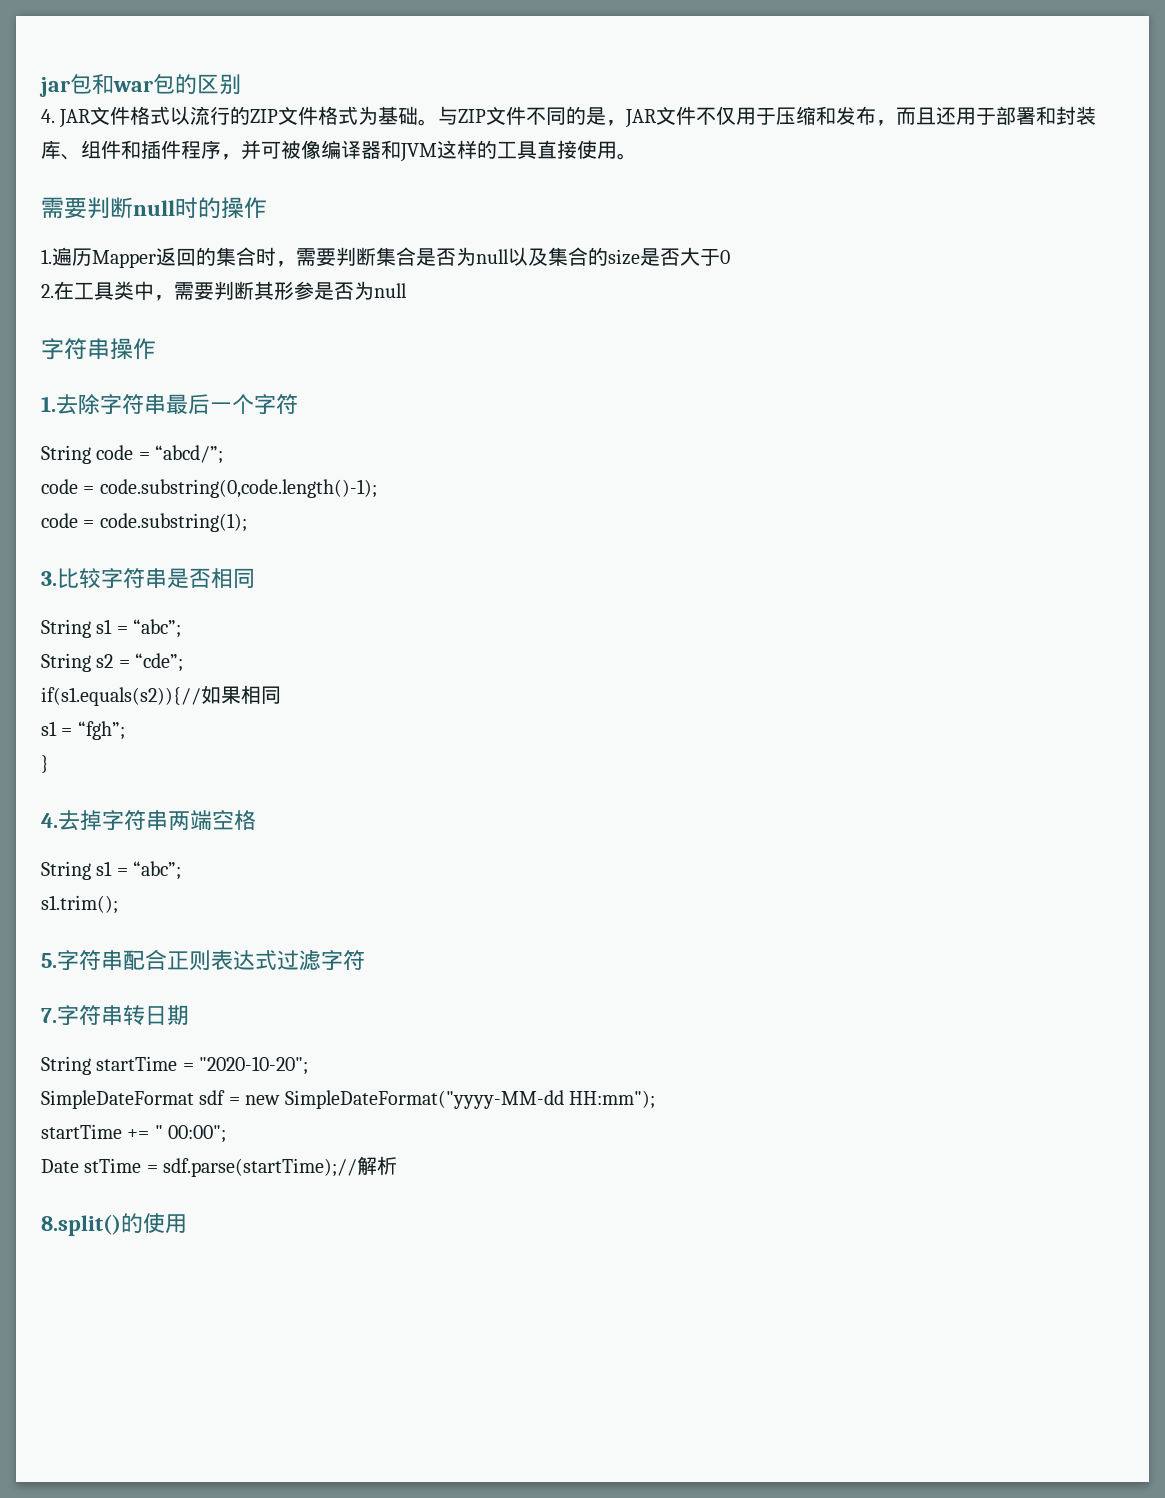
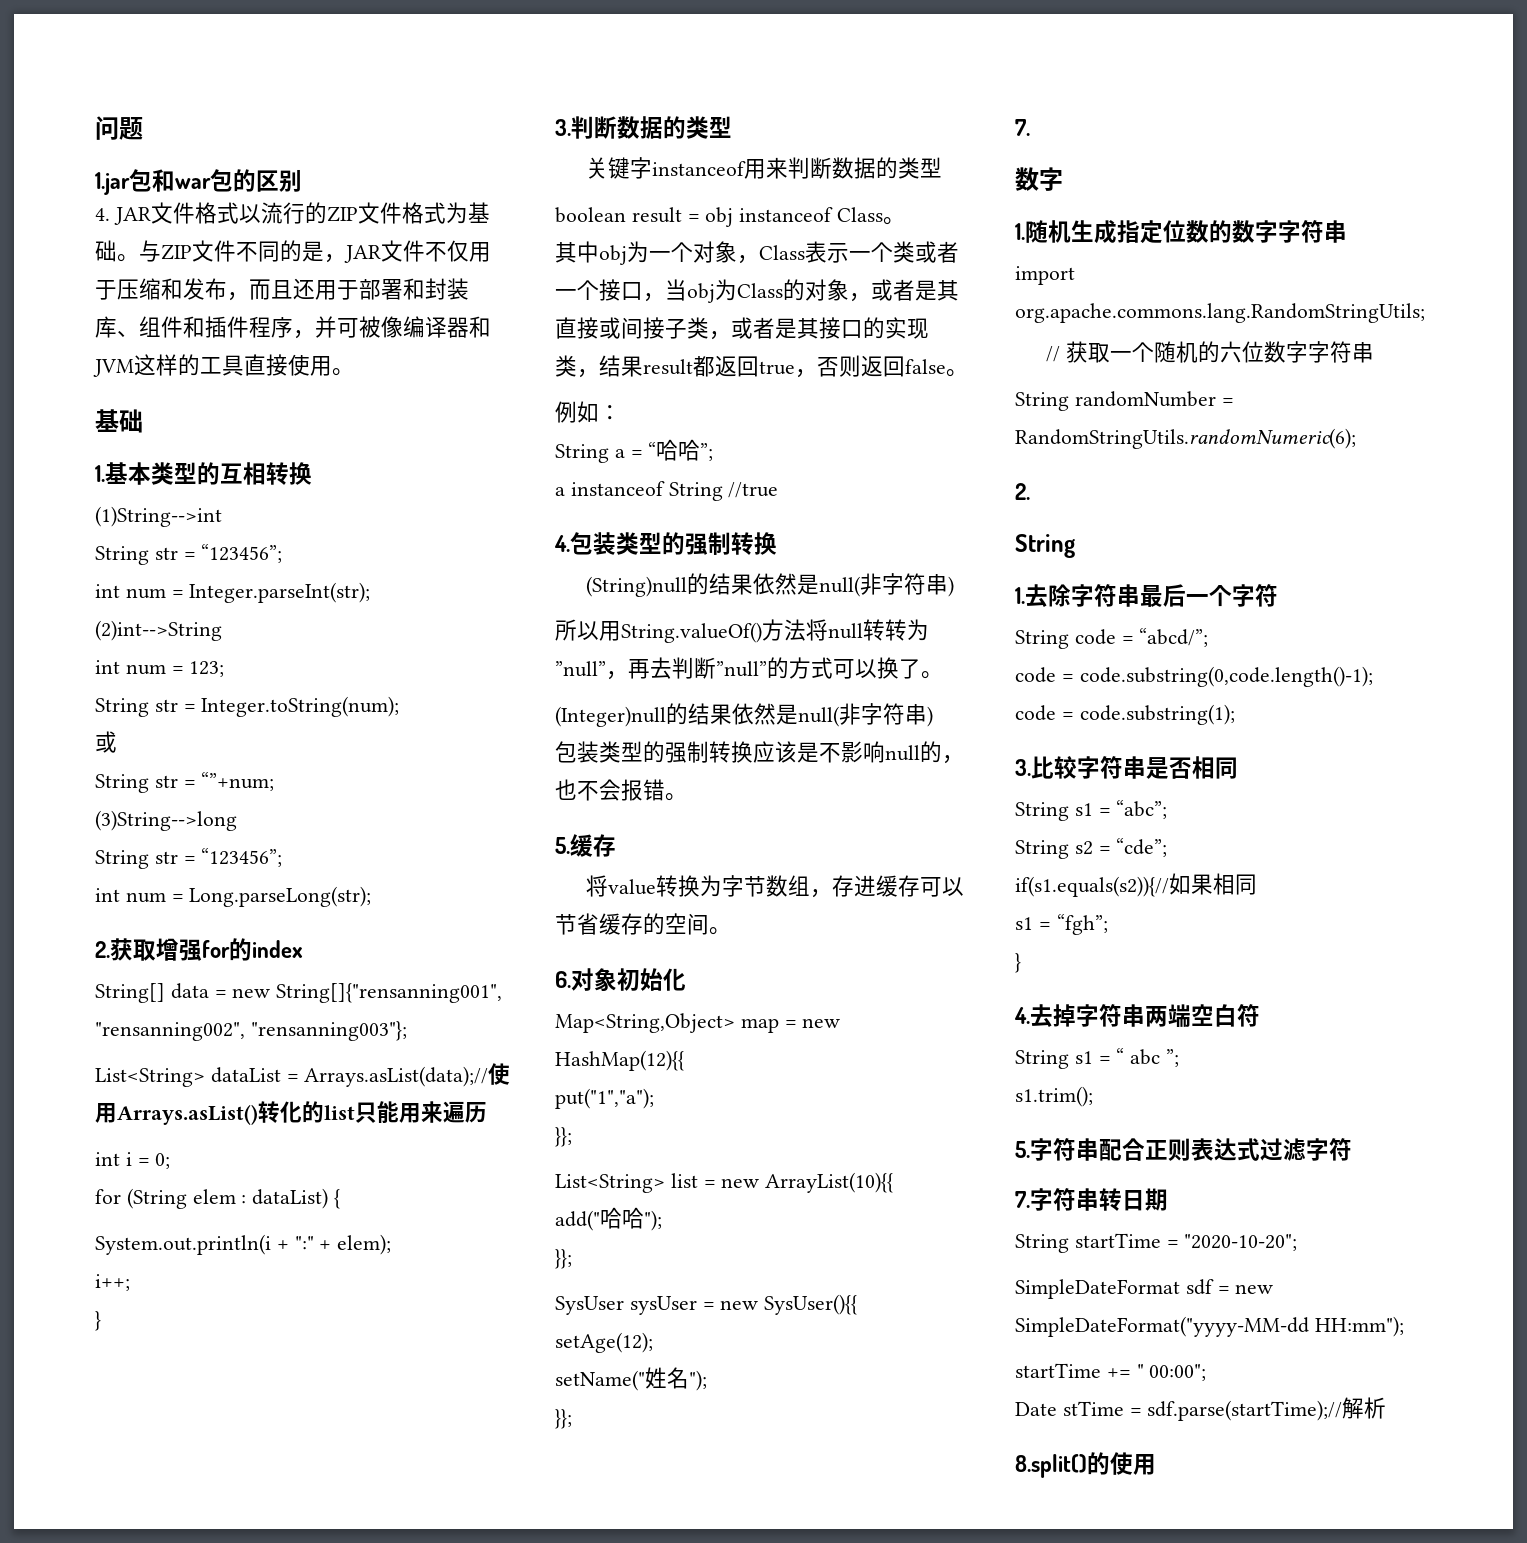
[39,77,70,97] jar -> [95,116,143,140] [95,172,130,195] 问题 // 1.jar
[41,197,267,219] [41,247,730,268] [41,281,407,301] [41,338,156,360] 需要判断null时的操作 // 1.遍历Mapper返回的集合时，需要判断集合是否为null以及集合的size是否大于0 // 2.在工具类中，需要判断其形参是否为null // 字符串操作 -> [95,409,143,433] [95,462,312,485] [95,506,222,527] [95,544,283,565] [95,582,371,603] [95,620,222,641] [95,660,225,677] [95,696,400,717] [95,731,117,753] [95,772,275,793] [95,810,237,831] [95,848,283,869] [95,886,372,907] [95,938,303,961] [95,983,503,1003] [95,1021,407,1041] [95,1063,511,1087] [95,1101,487,1125] [95,1152,171,1169] [95,1188,341,1209] [95,1234,392,1255] [95,1274,130,1291] [95,1311,101,1331] [555,116,732,139] [586,157,943,179] [555,207,906,227] [555,241,959,265] [555,279,959,303] [555,317,929,340] [555,355,968,378] [555,401,621,423] [555,439,714,463] [555,481,779,501] [554,532,777,555] [586,573,955,597] [555,619,929,643] [555,657,943,680] [555,703,933,727] [555,741,964,764] [555,779,687,801] [555,834,616,857] [586,875,965,898] [555,913,731,935] [555,968,686,991] [555,1013,841,1033] [555,1050,684,1071] [555,1088,654,1109] [555,1127,572,1147] [555,1172,894,1193] [555,1207,662,1231] [555,1249,572,1269] [555,1294,858,1315] [555,1332,653,1353] [555,1367,707,1391] [555,1409,572,1429] [1015,119,1030,136] [1015,167,1063,191] [1015,220,1347,244] [1015,266,1075,285] [1015,303,1425,323] [1046,341,1375,363] [1015,391,1234,411] [1015,428,1356,449] [1015,483,1030,500] [1015,534,1075,558] 基础 // 1.基本类型的互相转换 // (1)String-->int // String str = “123456”; // int num = Integer.parseInt(str); // (2)int-->String // int num = 123; // String str = Integer.toString(num); // 或 // String str = “”+num; // (3)String-->long // String str = “123456”; // int num = Long.parseLong(str); // 2.获取增强for的index // String[] data = new String[]{"rensanning001", "rensanning002", "rensanning003"}; // List<String> dataList = Arrays.asList(data);//使用Arrays.asList()转化的list只能用来遍历 // int i = 0; // for (String elem : dataList) { // System.out.println(i + ":" + elem); // i++; // } // 3.判断数据的类型 // 关键字instanceof用来判断数据的类型 // boolean result = obj instanceof Class。 // 其中obj为一个对象，Class表示一个类或者一个接口，当obj为Class的对象，或者是其直接或间接子类，或者是其接口的实现类，结果result都返回true，否则返回false。 // 例如： // String a = “哈哈”; // a instanceof String //true // 4.包装类型的强制转换 // (String)null的结果依然是null(非字符串) // 所以用String.valueOf()方法将null转转为”null”，再去判断”null”的方式可以换了。 // (Integer)null的结果依然是null(非字符串) // 包装类型的强制转换应该是不影响null的，也不会报错。 // 5.缓存 // 将value转换为字节数组，存进缓存可以节省缓存的空间。 // 6.对象初始化 // Map<String,Object> map = new HashMap(12){{ // put("1","a"); // }}; // List<String> list = new ArrayList(10){{ // add("哈哈"); // }}; // SysUser sysUser = new SysUser(){{ // setAge(12); // setName("姓名"); // }}; // 7. // 数字 // 1.随机生成指定位数的数字字符串 // import org.apache.commons.lang.RandomStringUtils; // // 获取一个随机的六位数字字符串 // String randomNumber = RandomStringUtils.randomNumeric(6); // 2. // String
[234,810,256,830] [41,861,182,880] 格 // String s1 = “abc”; -> [1214,1004,1260,1027] [1015,1048,1180,1069] 白符 // String s1 = “ abc ”;

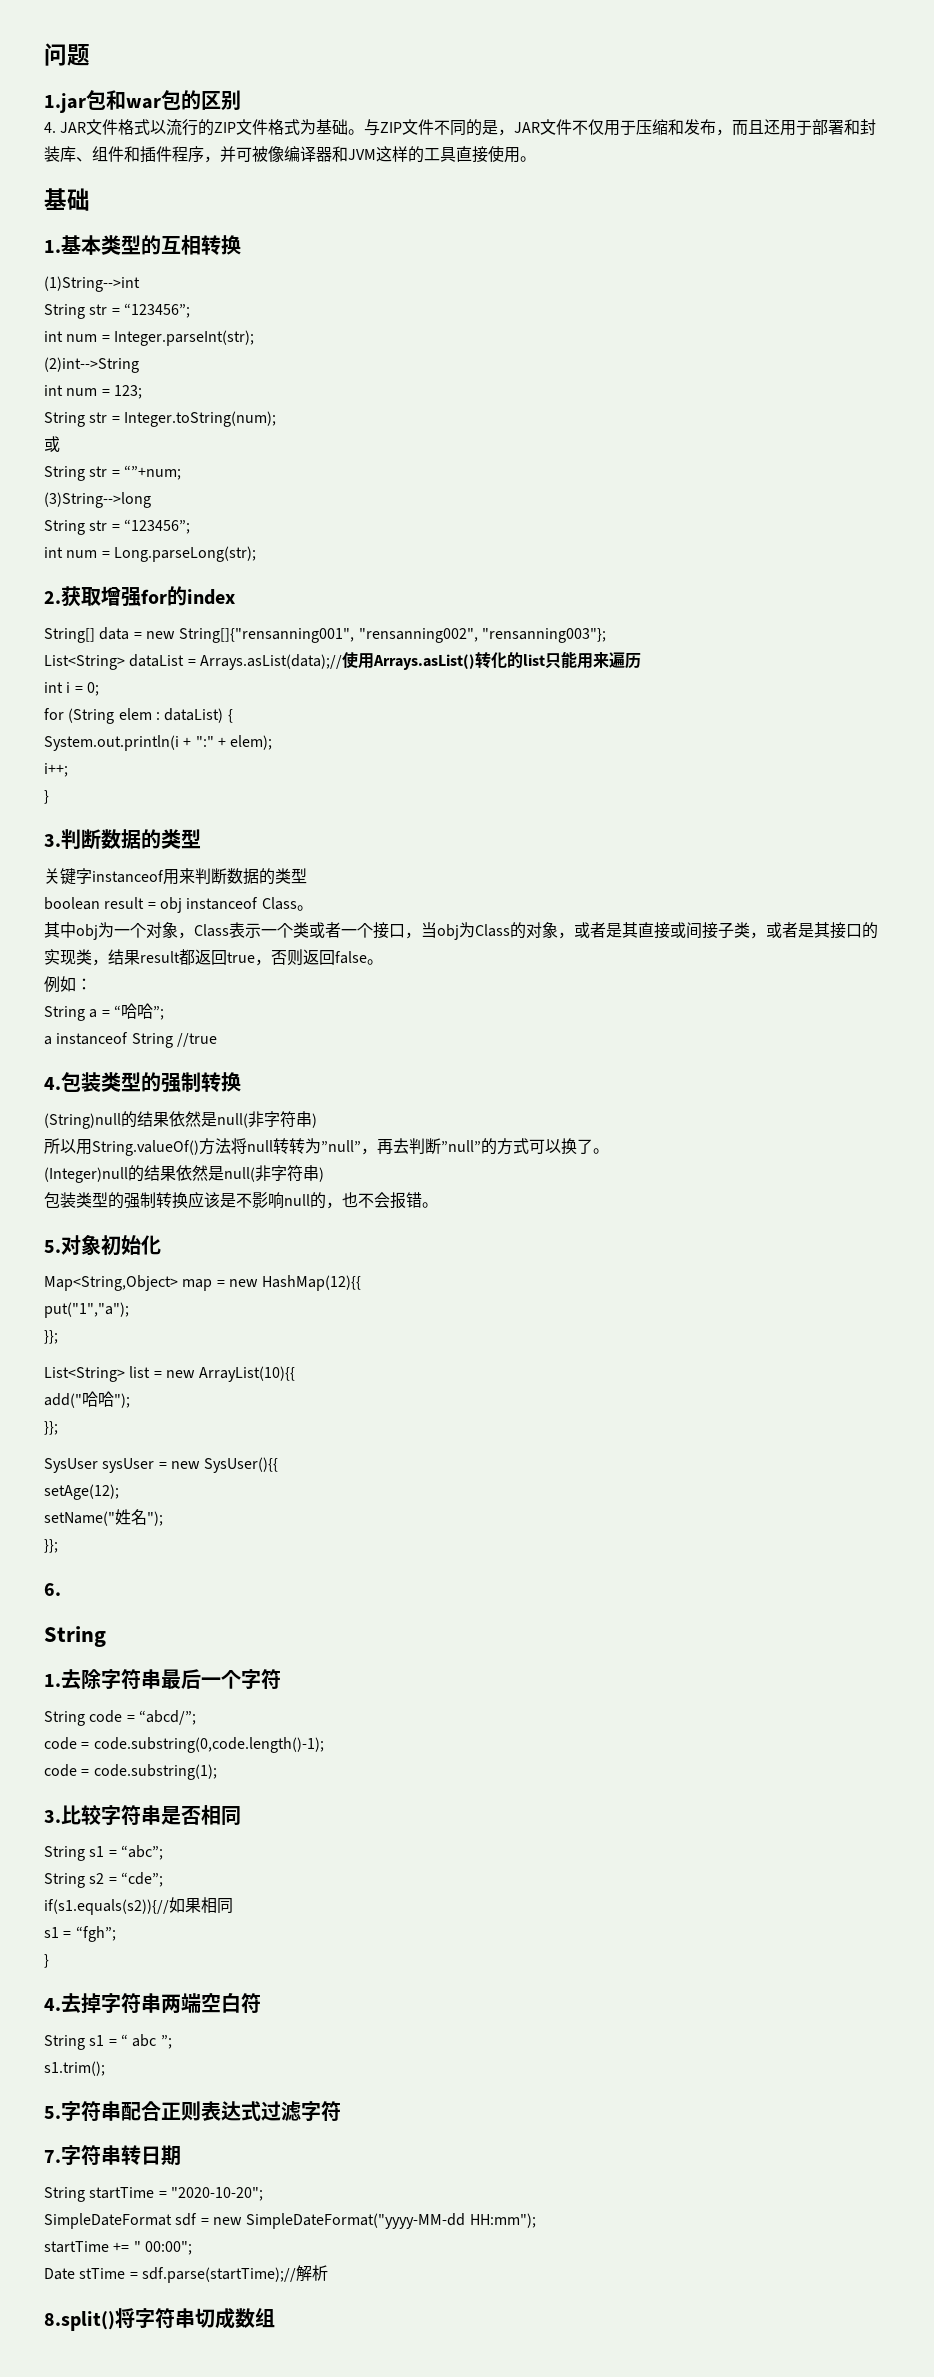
[570,834,616,857] [586,875,965,898] [555,913,731,935] [555,971,571,988] 缓存 // 将value转换为字节数组，存进缓存可以节省缓存的空间。 // 6. -> (61, 1246) none
[1015,119,1030,136] [1015,167,1063,191] [1015,220,1347,244] [1015,266,1075,285] [1015,303,1425,323] [1046,341,1375,363] [1015,391,1234,411] [1015,428,1356,449] [1015,483,1030,500] 7. // 数字 // 1.随机生成指定位数的数字字符串 // import org.apache.commons.lang.RandomStringUtils; // // 获取一个随机的六位数字字符串 // String randomNumber = RandomStringUtils.randomNumeric(6); // 2. -> [44,1583,61,1596] 6.
[1087,1452,1156,1475] 的使用 -> [115,2307,275,2329] 将字符串切成数组

